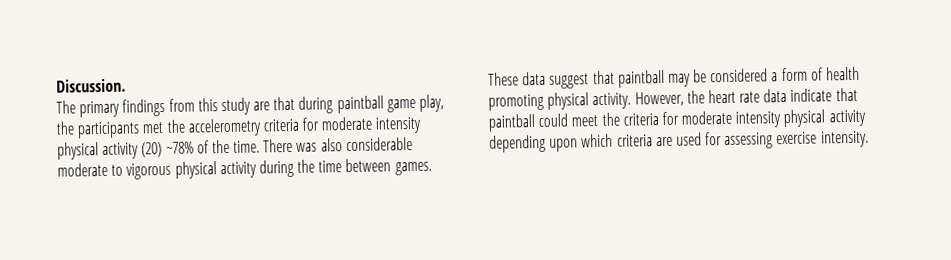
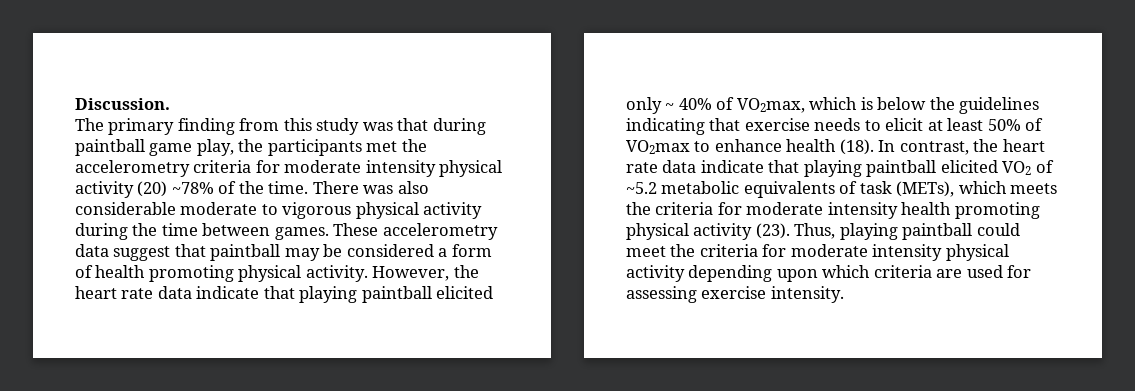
[122,98,166,117] findings -> [177,118,235,135] finding
[253,101,271,111] are -> [362,122,393,131] was
(519, 79) none -> [382,223,498,240] accelerometry
(858, 94) none -> [299,286,494,303] [626,97,1040,114] [626,118,1044,135] [626,139,1045,155] [626,160,1054,177] [626,181,1058,198] [626,202,1040,219] [626,223,898,240] playing paintball elicited only ~ 40% of VO2max, which is below the guidelines indicating that exercise needs to elicit at least 50% of VO2max to enhance health (18). In contrast, the heart rate data indicate that playing paintball elicited VO2 of ~5.2 metabolic equivalents of task (METs), which meets the criteria for moderate intensity health promoting physical activity (23). Thus, playing

